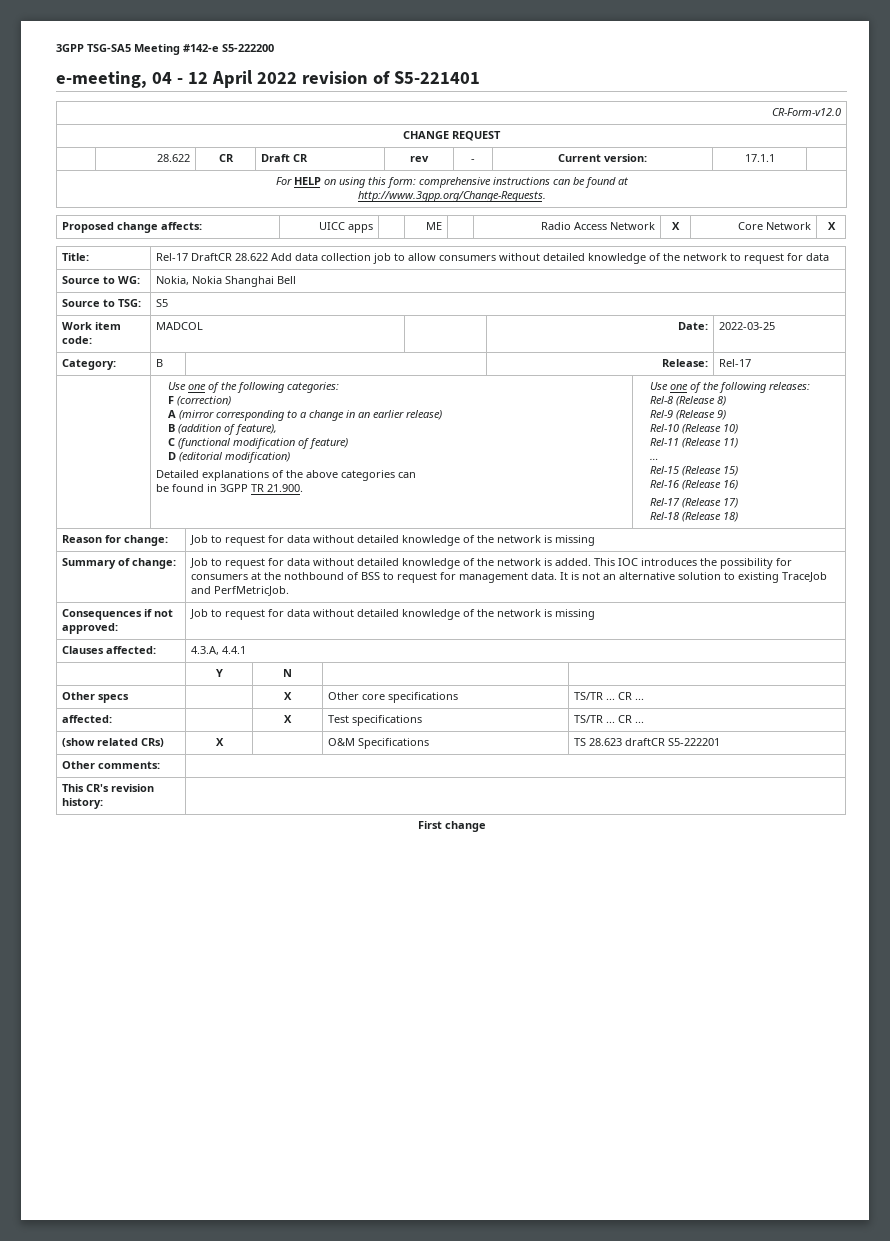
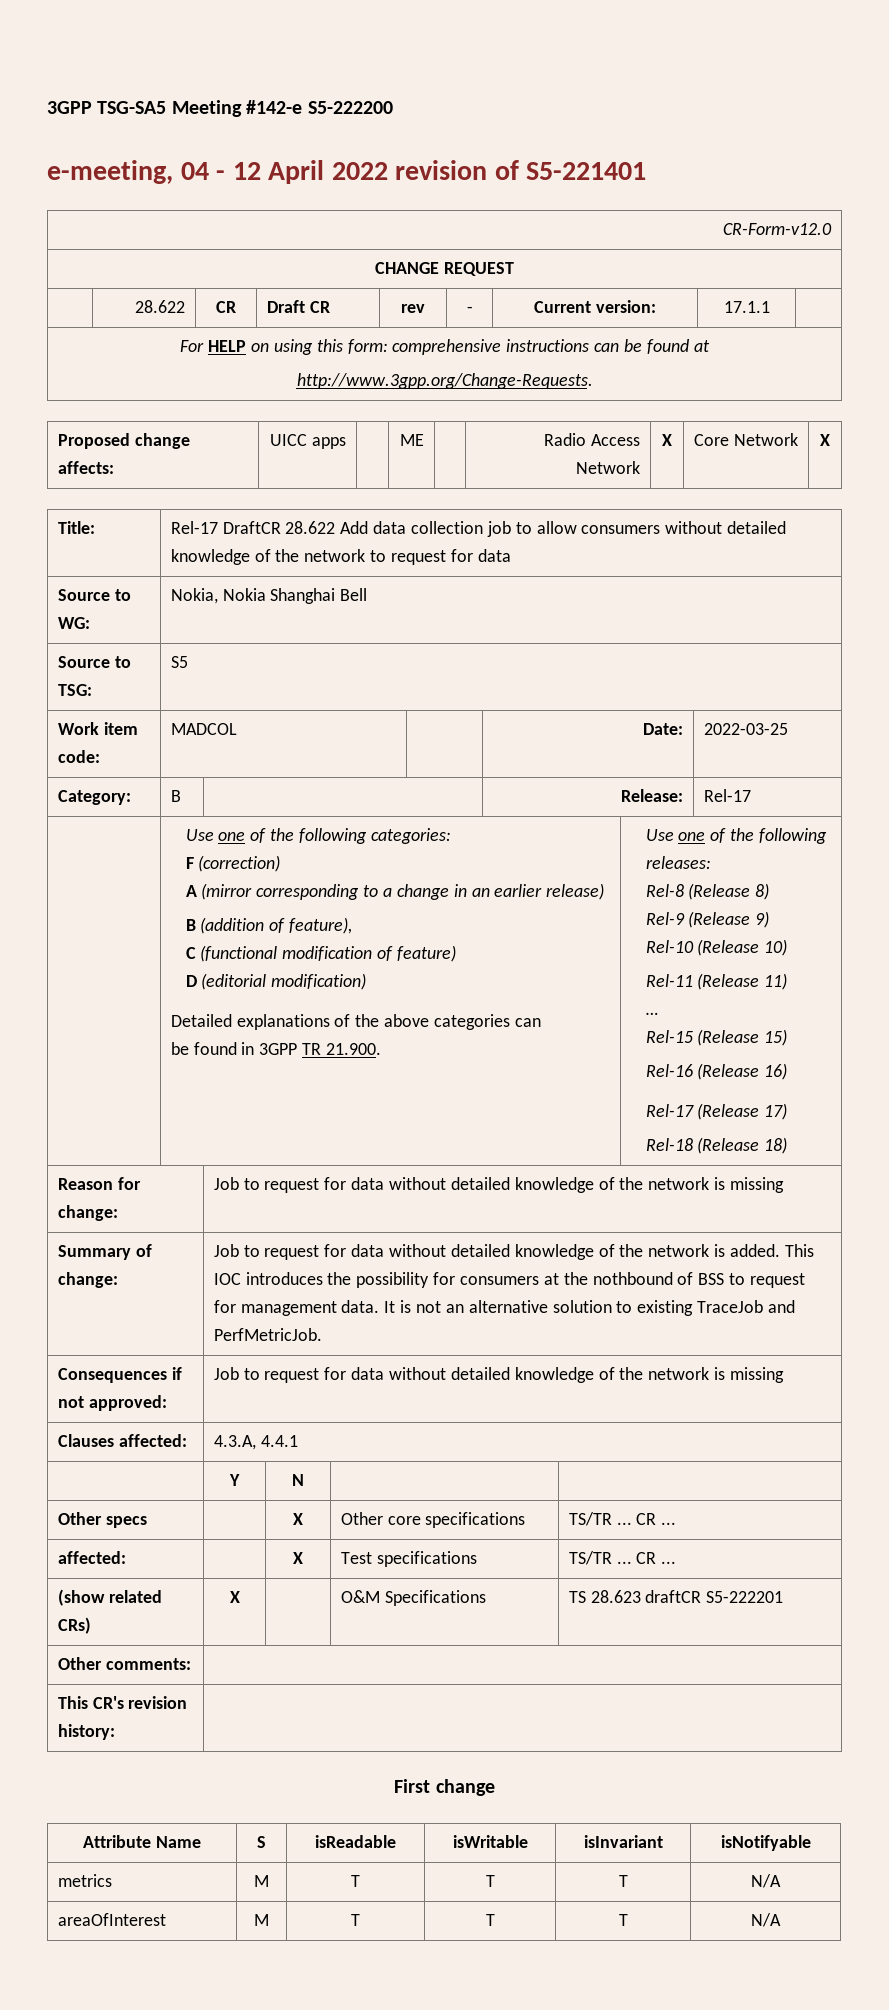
(486, 826) none -> [83,1835,201,1848] [257,1836,266,1848] [315,1835,396,1848] [452,1835,528,1848] [583,1835,663,1848] [720,1835,811,1851] [57,1874,112,1887] [254,1875,269,1887] [351,1875,360,1887] [485,1875,495,1887] [618,1875,628,1887] [751,1874,781,1888] [57,1913,166,1926] [254,1914,269,1926] [351,1914,360,1926] [485,1914,495,1926] [618,1914,628,1926] [751,1913,781,1927] // Attribute Name | S | isReadable | isWritable | isInvariant | isNotifyable // metrics | M | T | T | T | N/A // areaOfInterest | M | T | T | T | N/A

